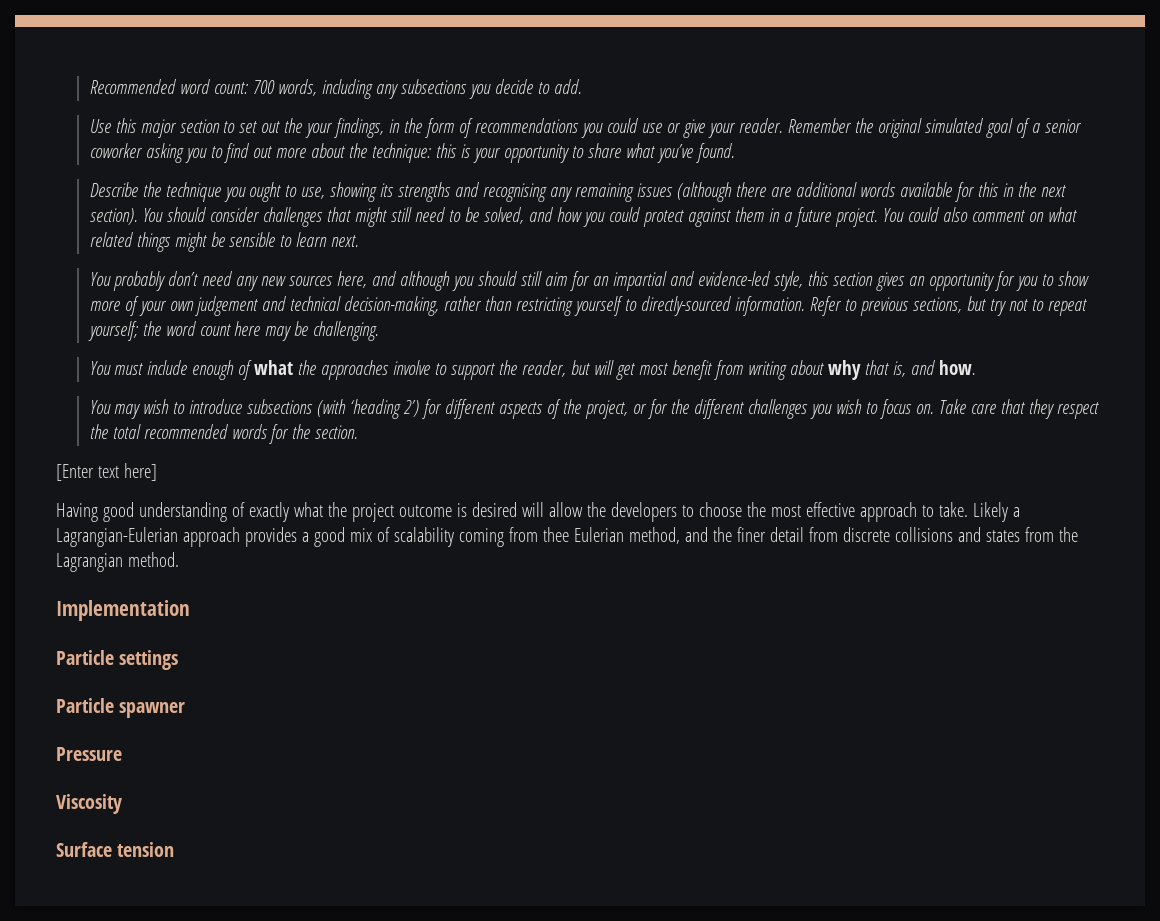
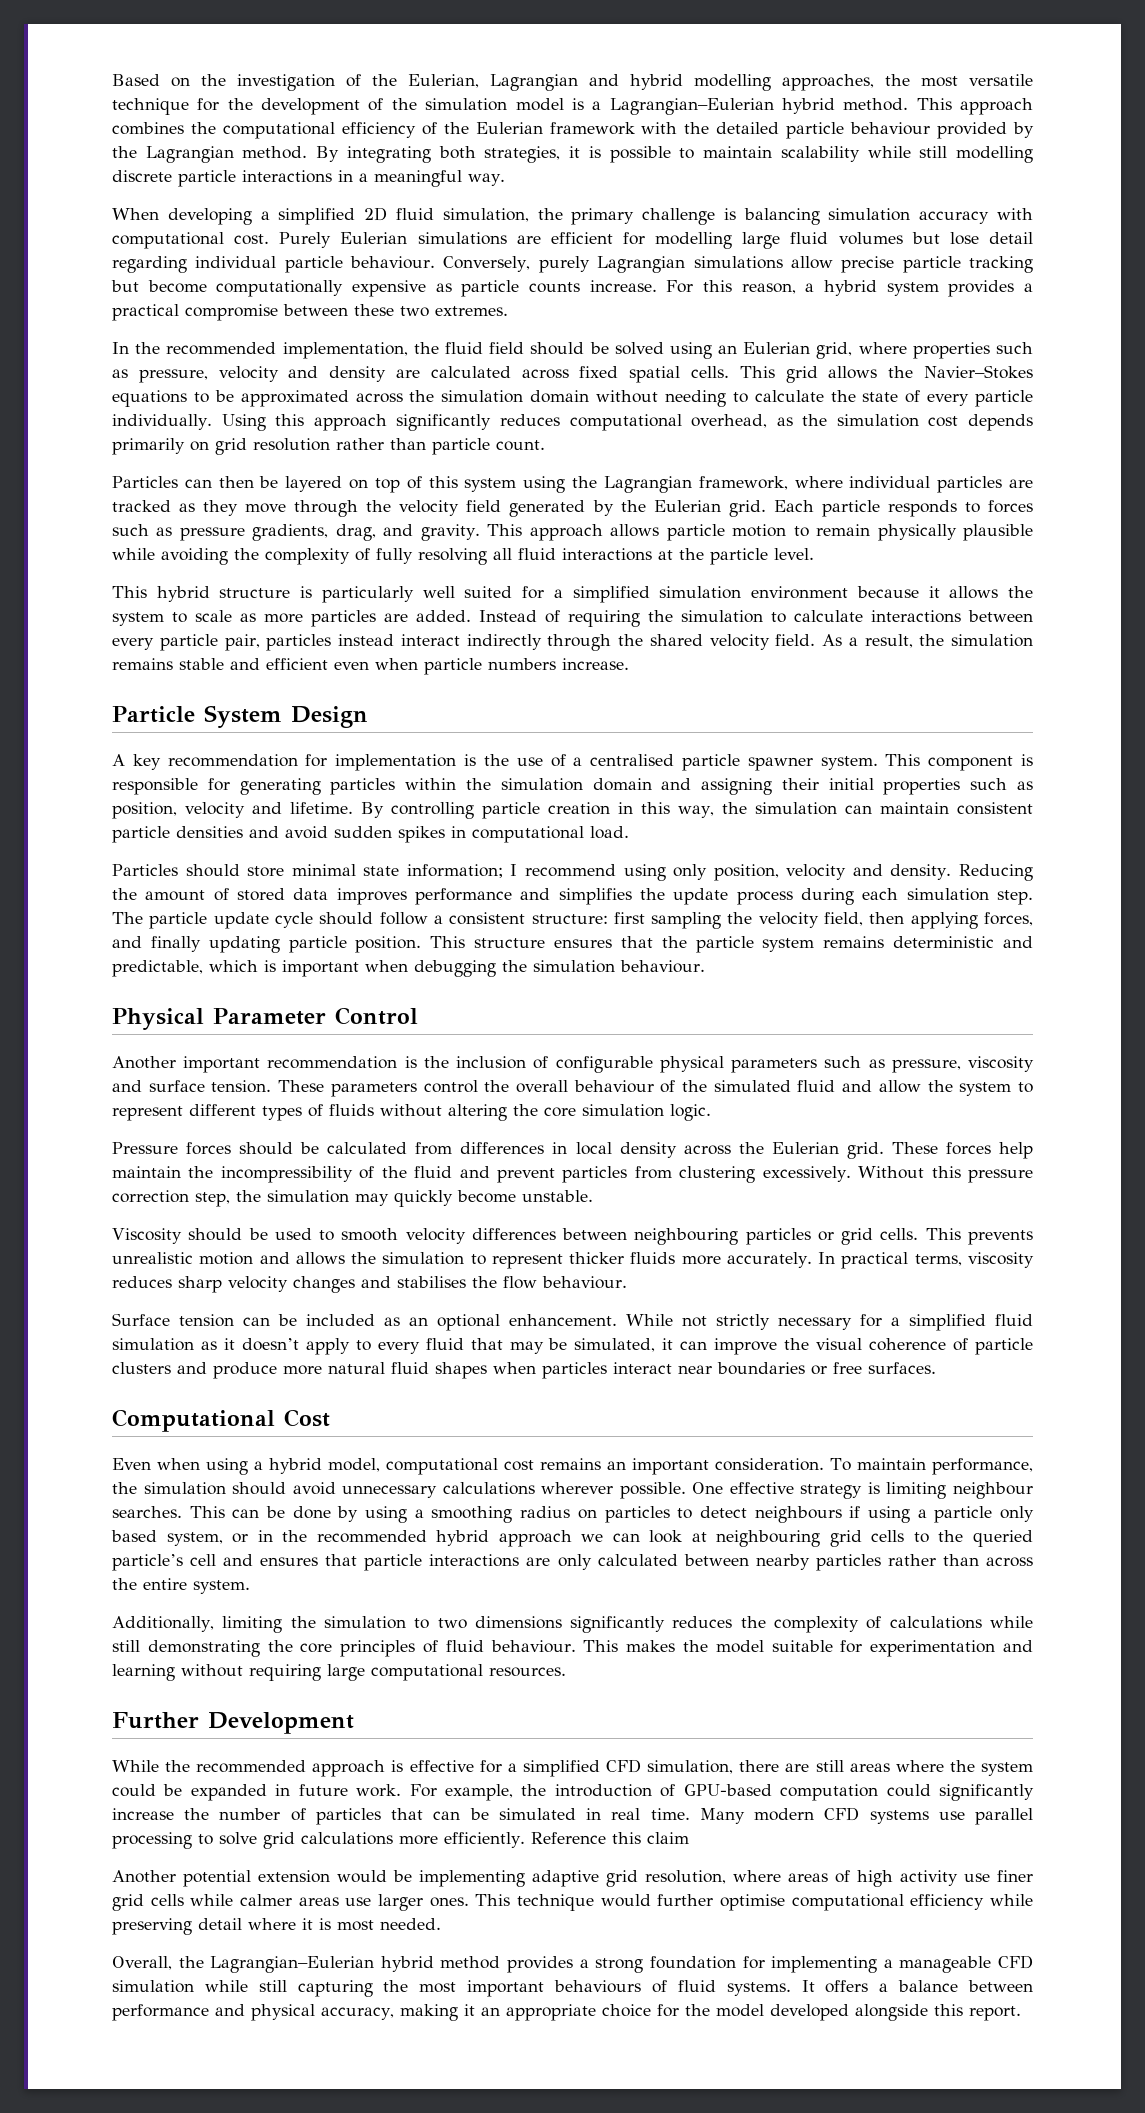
[89,79,583,99] [89,118,1083,138] [89,143,736,163] [89,182,1067,202] [89,207,1078,227] [89,232,360,252] [89,271,1090,291] [89,296,1088,316] [87,321,380,341] [89,360,977,380] [89,399,1100,419] [89,424,359,444] [56,463,157,481] [56,502,1020,522] [56,527,1078,547] [56,552,179,572] [56,600,190,621] [56,650,179,670] [56,698,186,718] [56,747,122,761] [56,794,122,814] [56,842,175,857] Recommended word count: 700 words, including any subsections you decide to add. // Use this major section to set out the your findings, in the form of recommendations you could use or give your reader. Remember the original simulated goal of a senior coworker asking you to find out more about the technique: this is your opportunity to share what you’ve found. // Describe the technique you ought to use, showing its strengths and recognising any remaining issues (although there are additional words available for this in the next section). You should consider challenges that might still need to be solved, and how you could protect against them in a future project. You could also comment on what related things might be sensible to learn next. // You probably don’t need any new sources here, and although you should still aim for an impartial and evidence-led style, this section gives an opportunity for you to show more of your own judgement and technical decision-making, rather than restricting yourself to directly-sourced information. Refer to previous sections, but try not to repeat yourself; the word count here may be challenging. // You must include enough of what the approaches involve to support the reader, but will get most benefit from writing about why that is, and how. // You may wish to introduce subsections (with ‘heading 2’) for different aspects of the project, or for the different challenges you wish to focus on. Take care that they respect the total recommended words for the section. // [Enter text here] // Having good understanding of exactly what the project outcome is desired will allow the developers to choose the most effective approach to take. Likely a Lagrangian-Eulerian approach provides a good mix of scalability coming from thee Eulerian method, and the finer detail from discrete collisions and states from the Lagrangian method. // Implementation // Particle settings // Particle spawner // Pressure // Viscosity // Surface tension -> [112,74,1033,91] [112,98,1033,115] [112,122,1034,139] [112,146,1034,163] [112,170,505,187] [112,207,1034,225] [112,232,1033,249] [112,256,1033,273] [111,280,1033,297] [112,304,508,321] [112,342,1033,359] [112,365,1033,383] [112,390,1033,407] [112,414,1033,431] [112,438,545,455] [112,476,1033,493] [112,500,1033,517] [112,524,1033,541] [112,548,814,565] [112,586,1034,603] [112,610,1033,627] [112,634,1033,651] [112,658,629,675] [112,705,368,728] [112,754,1033,771] [112,778,1034,795] [112,802,1033,819] [112,826,629,843] [112,864,1033,881] [112,888,1034,905] [112,912,1033,929] [112,936,1033,953] [112,960,705,977] [112,1007,418,1030] [112,1056,1035,1073] [112,1080,1034,1097] [112,1104,711,1121] [112,1142,1033,1159] [112,1166,1033,1183] [112,1190,593,1207] [112,1228,1033,1245] [112,1252,1034,1269] [112,1276,627,1293] [112,1313,1033,1331] [112,1338,1033,1355] [112,1362,936,1379] [112,1409,330,1432] [112,1458,1033,1475] [112,1482,1033,1499] [112,1506,1035,1523] [111,1530,1033,1547] [112,1554,1034,1571] [112,1578,250,1594] [112,1616,1034,1633] [112,1640,1034,1657] [112,1664,566,1681] [112,1712,354,1734] [112,1759,1033,1777] [112,1784,1034,1801] [112,1807,1034,1825] [112,1832,689,1849] [112,1870,1033,1887] [112,1894,1033,1911] [112,1918,441,1935] [112,1955,1034,1973] [112,1980,1033,1997] [112,2004,1021,2021] Based on the investigation of the Eulerian, Lagrangian and hybrid modelling approaches, the most versatile technique for the development of the simulation model is a Lagrangian–Eulerian hybrid method. This approach combines the computational efficiency of the Eulerian framework with the detailed particle behaviour provided by the Lagrangian method. By integrating both strategies, it is possible to maintain scalability while still modelling discrete particle interactions in a meaningful way. // When developing a simplified 2D fluid simulation, the primary challenge is balancing simulation accuracy with computational cost. Purely Eulerian simulations are efficient for modelling large fluid volumes but lose detail regarding individual particle behaviour. Conversely, purely Lagrangian simulations allow precise particle tracking but become computationally expensive as particle counts increase. For this reason, a hybrid system provides a practical compromise between these two extremes. // In the recommended implementation, the fluid field should be solved using an Eulerian grid, where properties such as pressure, velocity and density are calculated across fixed spatial cells. This grid allows the Navier–Stokes equations to be approximated across the simulation domain without needing to calculate the state of every particle individually. Using this approach significantly reduces computational overhead, as the simulation cost depends primarily on grid resolution rather than particle count. // Particles can then be layered on top of this system using the Lagrangian framework, where individual particles are tracked as they move through the velocity field generated by the Eulerian grid. Each particle responds to forces such as pressure gradients, drag, and gravity. This approach allows particle motion to remain physically plausible while avoiding the complexity of fully resolving all fluid interactions at the particle level. // This hybrid structure is particularly well suited for a simplified simulation environment because it allows the system to scale as more particles are added. Instead of requiring the simulation to calculate interactions between every particle pair, particles instead interact indirectly through the shared velocity field. As a result, the simulation remains stable and efficient even when particle numbers increase. // Particle System Design // A key recommendation for implementation is the use of a centralised particle spawner system. This component is responsible for generating particles within the simulation domain and assigning their initial properties such as position, velocity and lifetime. By controlling particle creation in this way, the simulation can maintain consistent particle densities and avoid sudden spikes in computational load. // Particles should store minimal state information; I recommend using only position, velocity and density. Reducing the amount of stored data improves performance and simplifies the update process during each simulation step. The particle update cycle should follow a consistent structure: first sampling the velocity field, then applying forces, and finally updating particle position. This structure ensures that the particle system remains deterministic and predictable, which is important when debugging the simulation behaviour. // Physical Parameter Control // Another important recommendation is the inclusion of configurable physical parameters such as pressure, viscosity and surface tension. These parameters control the overall behaviour of the simulated fluid and allow the system to represent different types of fluids without altering the core simulation logic. // Pressure forces should be calculated from differences in local density across the Eulerian grid. These forces help maintain the incompressibility of the fluid and prevent particles from clustering excessively. Without this pressure correction step, the simulation may quickly become unstable. // Viscosity should be used to smooth velocity differences between neighbouring particles or grid cells. This prevents unrealistic motion and allows the simulation to represent thicker fluids more accurately. In practical terms, viscosity reduces sharp velocity changes and stabilises the flow behaviour. // Surface tension can be included as an optional enhancement. While not strictly necessary for a simplified fluid simulation as it doesn’t apply to every fluid that may be simulated, it can improve the visual coherence of particle clusters and produce more natural fluid shapes when particles interact near boundaries or free surfaces. // Computational Cost // Even when using a hybrid model, computational cost remains an important consideration. To maintain performance, the simulation should avoid unnecessary calculations wherever possible. One effective strategy is limiting neighbour searches. This can be done by using a smoothing radius on particles to detect neighbours if using a particle only based system, or in the recommended hybrid approach we can look at neighbouring grid cells to the queried particle’s cell and ensures that particle interactions are only calculated between nearby particles rather than across the entire system. // Additionally, limiting the simulation to two dimensions significantly reduces the complexity of calculations while still demonstrating the core principles of fluid behaviour. This makes the model suitable for experimentation and learning without requiring large computational resources. // Further Development // While the recommended approach is effective for a simplified CFD simulation, there are still areas where the system could be expanded in future work. For example, the introduction of GPU-based computation could significantly increase the number of particles that can be simulated in real time. Many modern CFD systems use parallel processing to solve grid calculations more efficiently. Reference this claim // Another potential extension would be implementing adaptive grid resolution, where areas of high activity use finer grid cells while calmer areas use larger ones. This technique would further optimise computational efficiency while preserving detail where it is most needed. // Overall, the Lagrangian–Eulerian hybrid method provides a strong foundation for implementing a manageable CFD simulation while still capturing the most important behaviours of fluid systems. It offers a balance between performance and physical accuracy, making it an appropriate choice for the model developed alongside this report.

